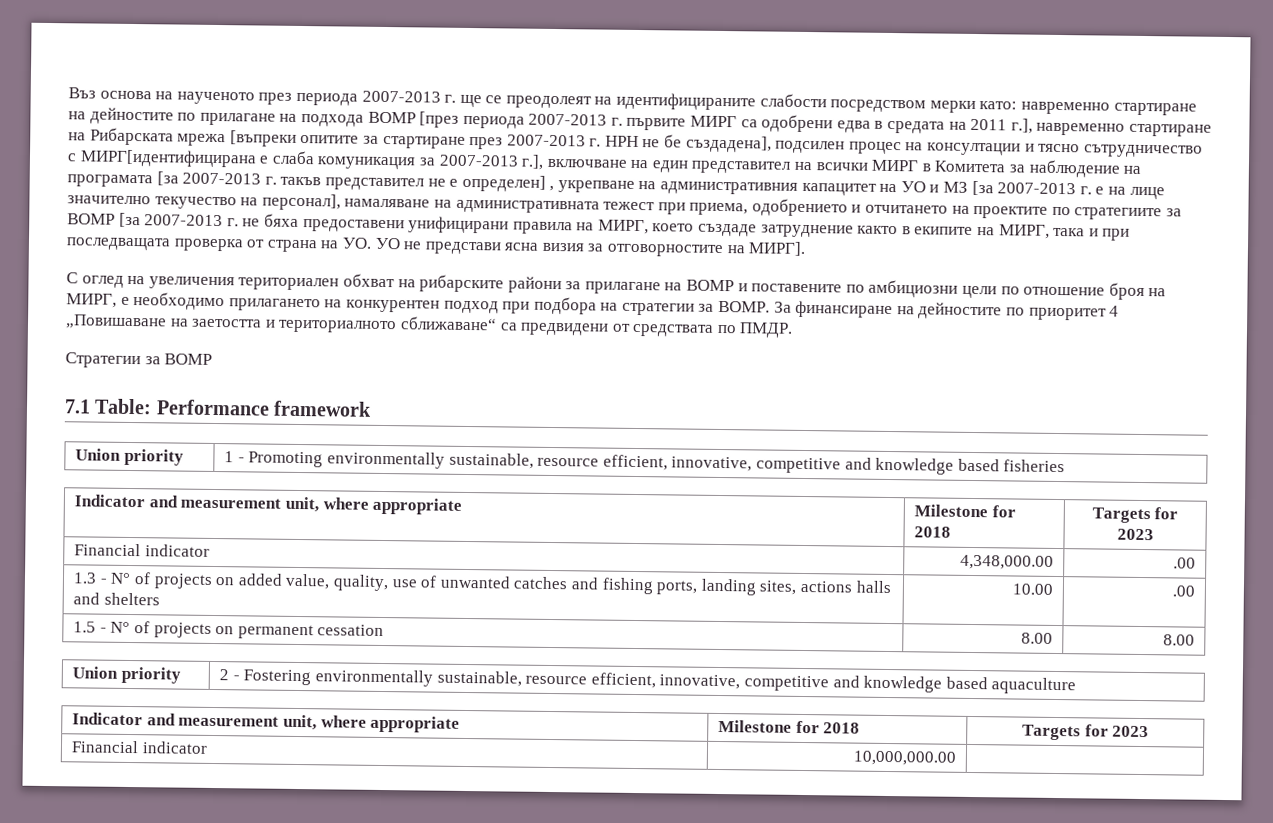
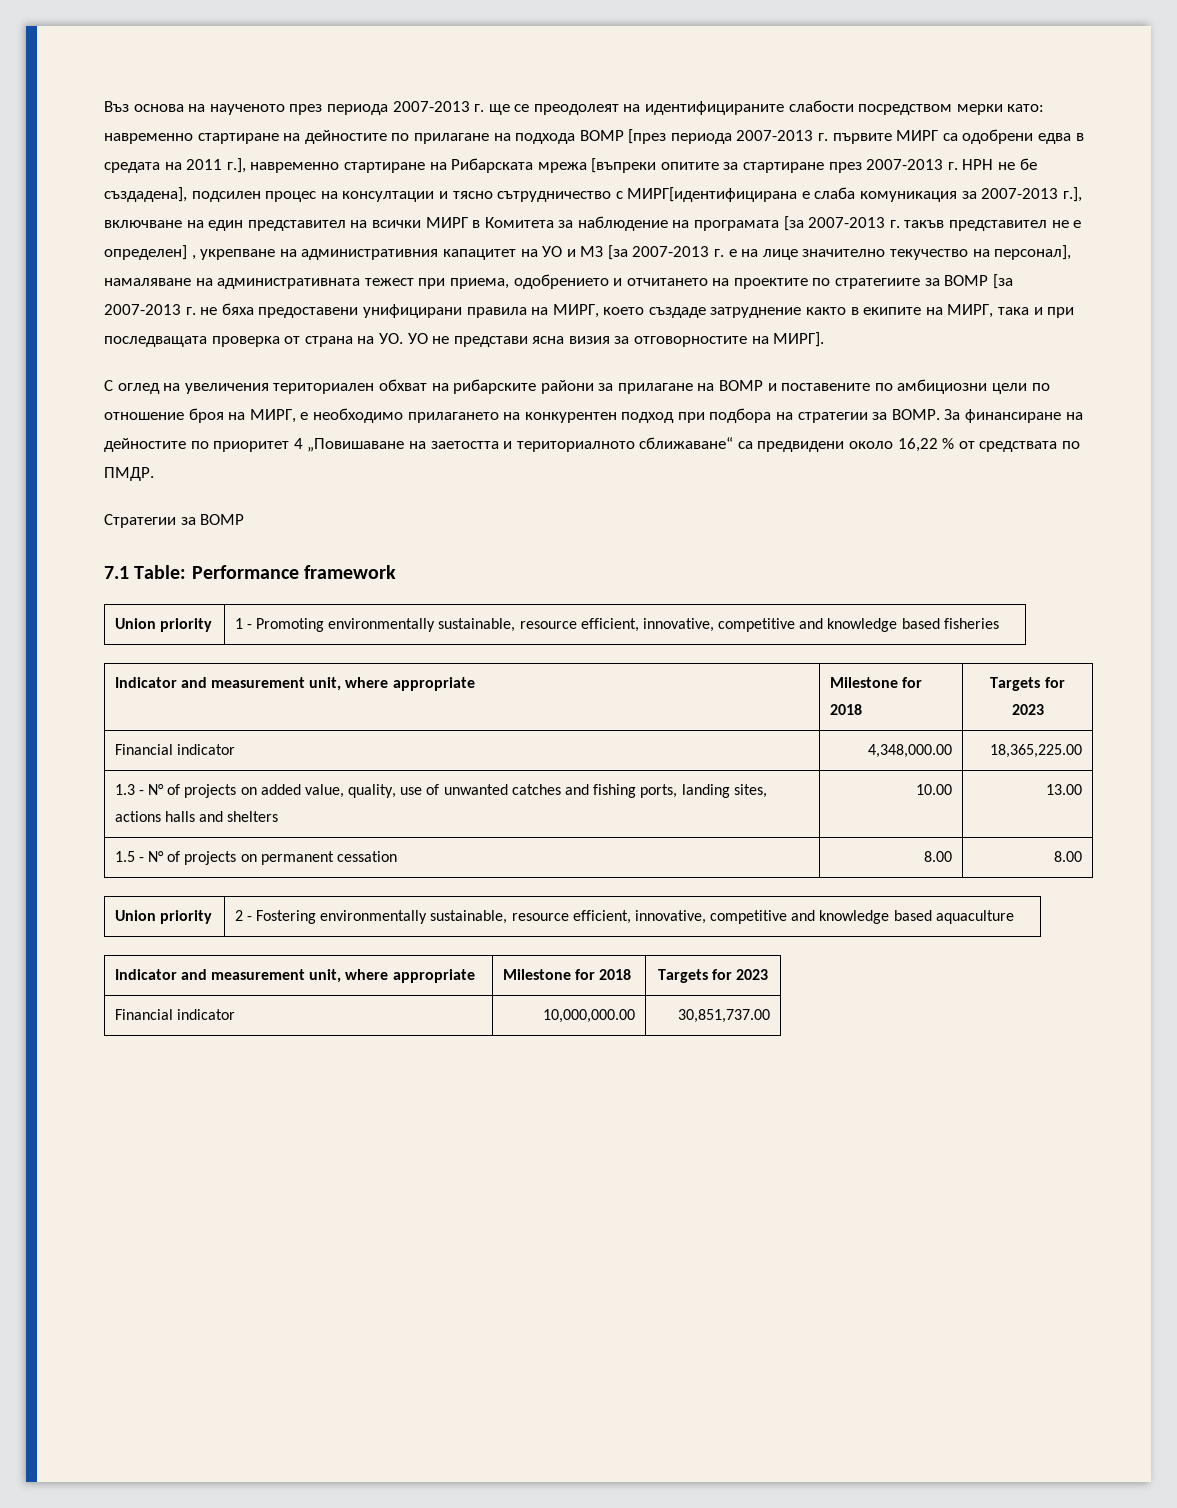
(610, 329) none -> [849,438,955,452] около 16,22 %
[1172,557,1196,569] .00 -> [990,744,1083,758] 18,365,225.00
[1171,585,1195,597] .00 -> [1046,784,1083,795] 13.00
(956, 758) none -> [678,1009,771,1023] 30,851,737.00

